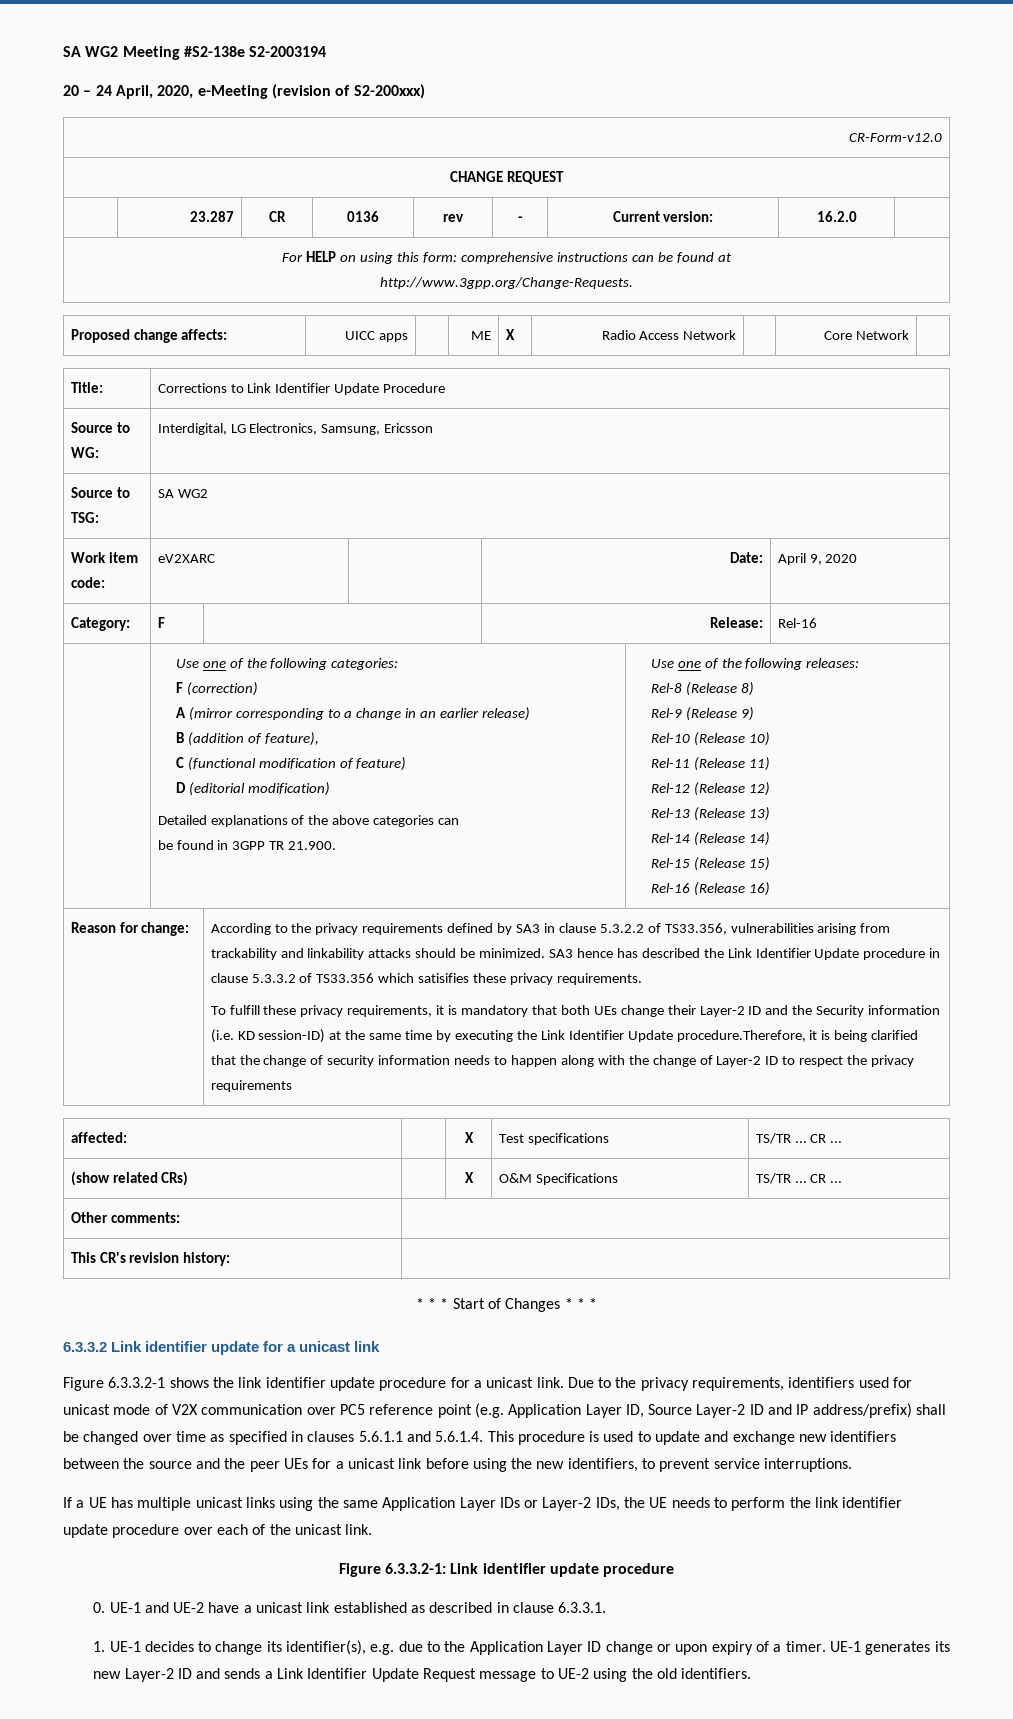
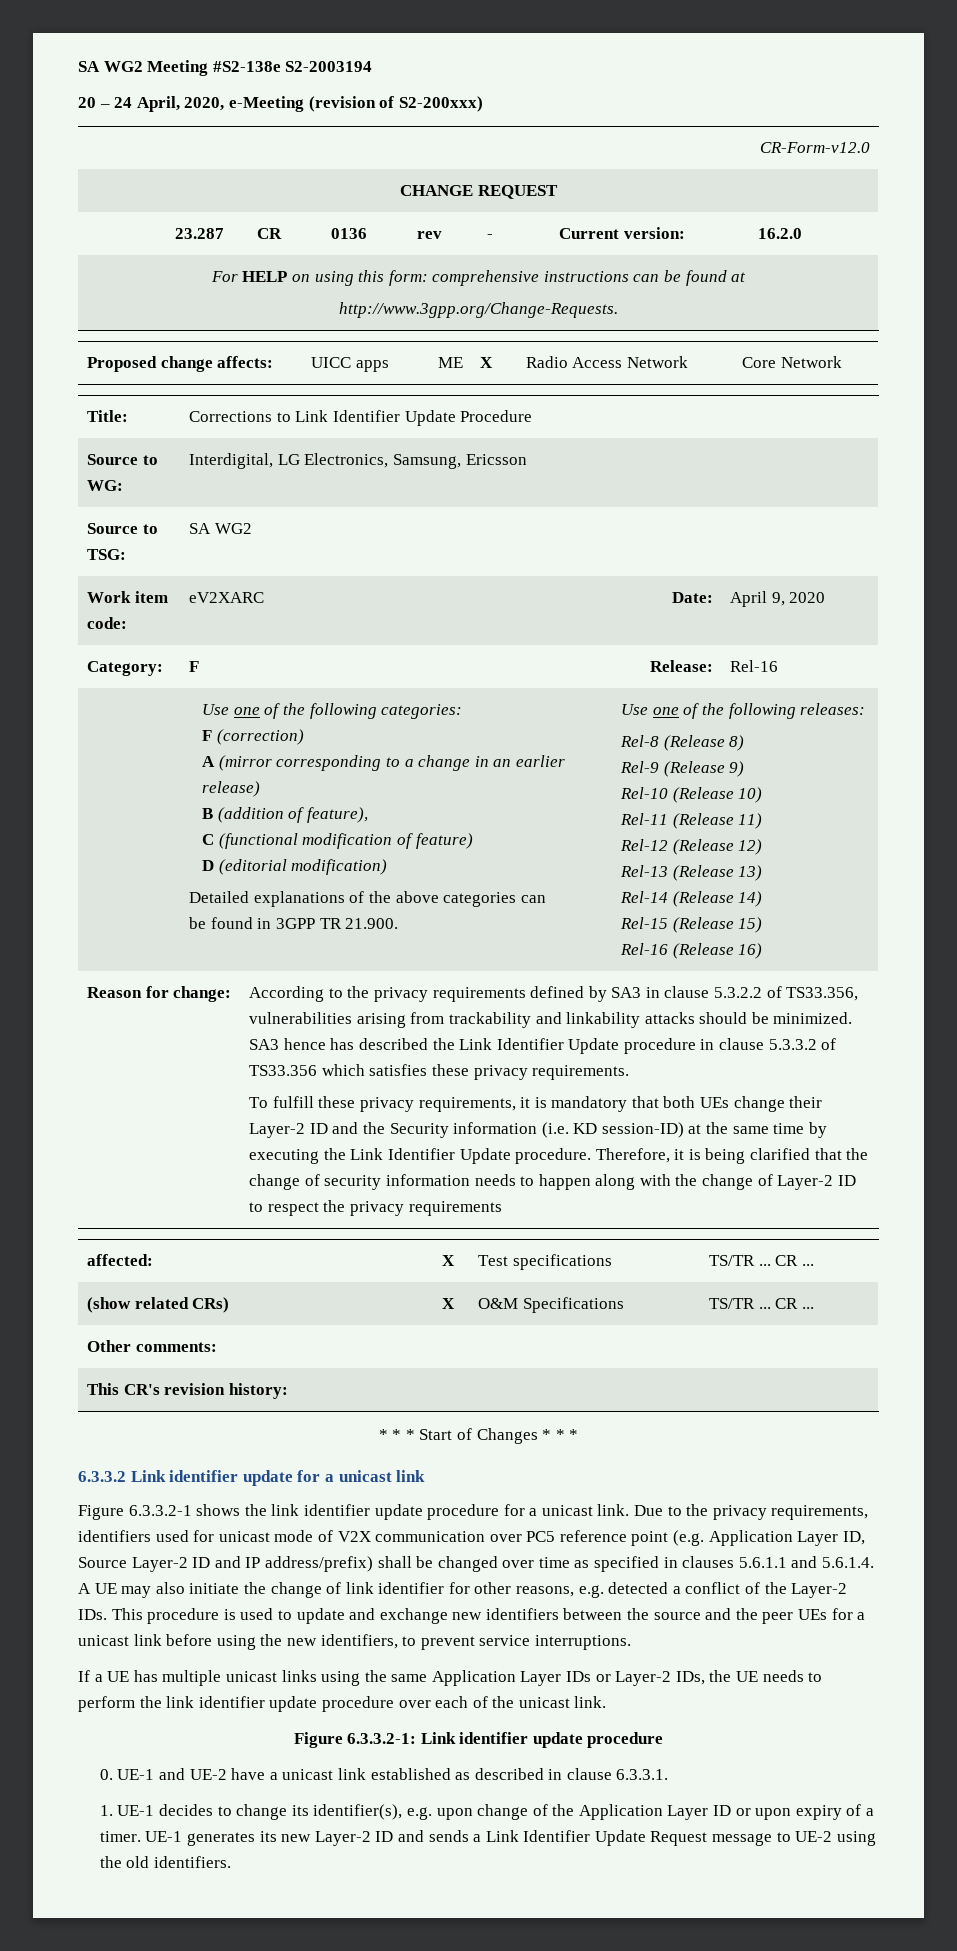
[418,973,470,983] satisifies -> [369,1064,428,1076] satisfies
[676,1030,806,1042] procedure.Therefore, -> [515,1148,670,1164] procedure. Therefore,
(484, 1436) none -> [78,1582,848,1598] [78,1609,107,1620] A UE may also initiate the change of link identifier for other reasons, e.g. detected a conflict of the Layer-2 IDs.
[398,1641,441,1652] due to -> [436,1804,548,1820] upon change of
[605,1641,653,1655] change -> (732, 1810) none

